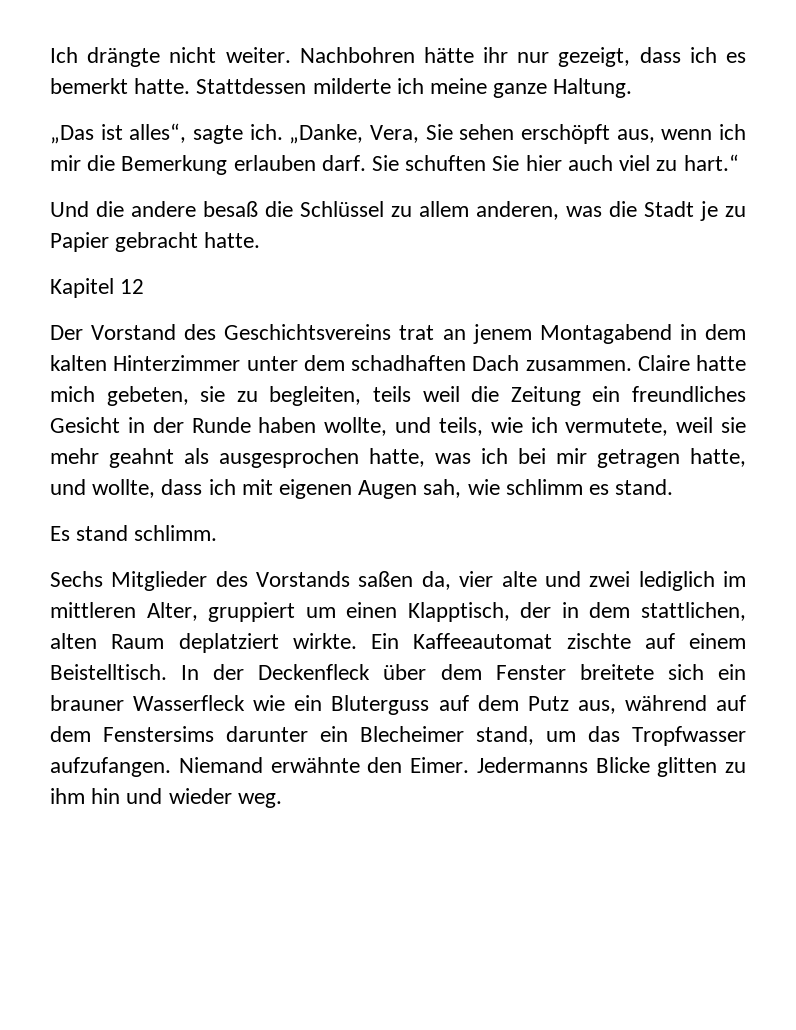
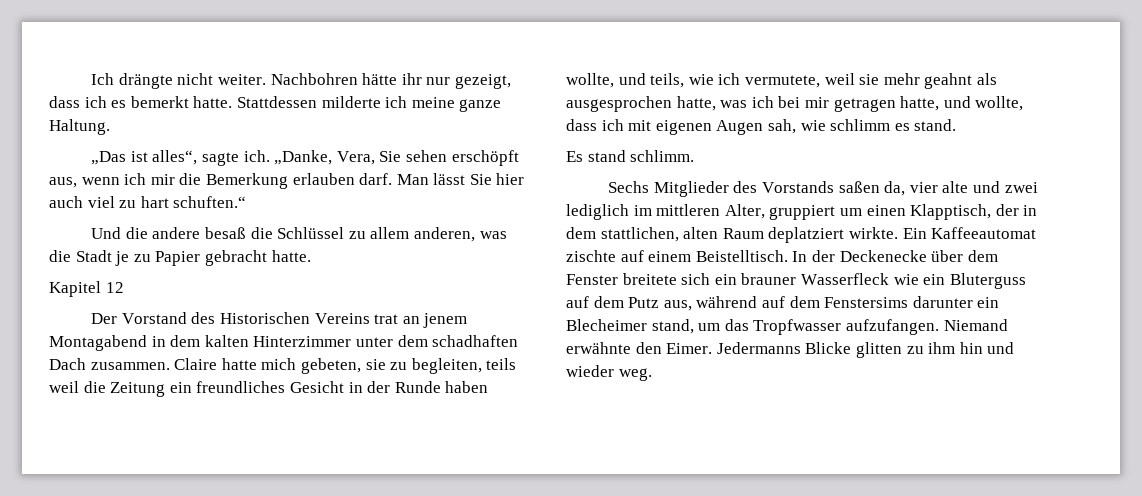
[372,155,487,171] Sie schuften -> [396,173,466,185] Man lässt
[683,154,739,171] hart.“ -> [140,196,247,208] hart schuften.“
[224,324,392,340] Geschichtsvereins -> [219,312,370,324] Historischen Vereins
[258,664,371,680] Deckenfleck -> [839,250,927,262] Deckenecke

